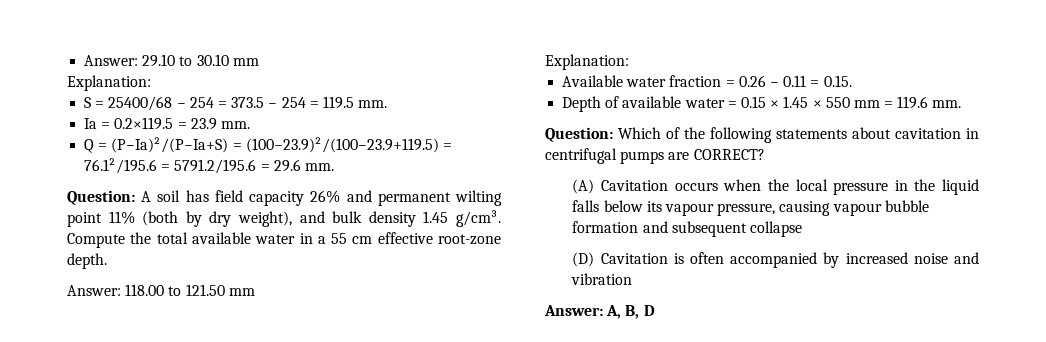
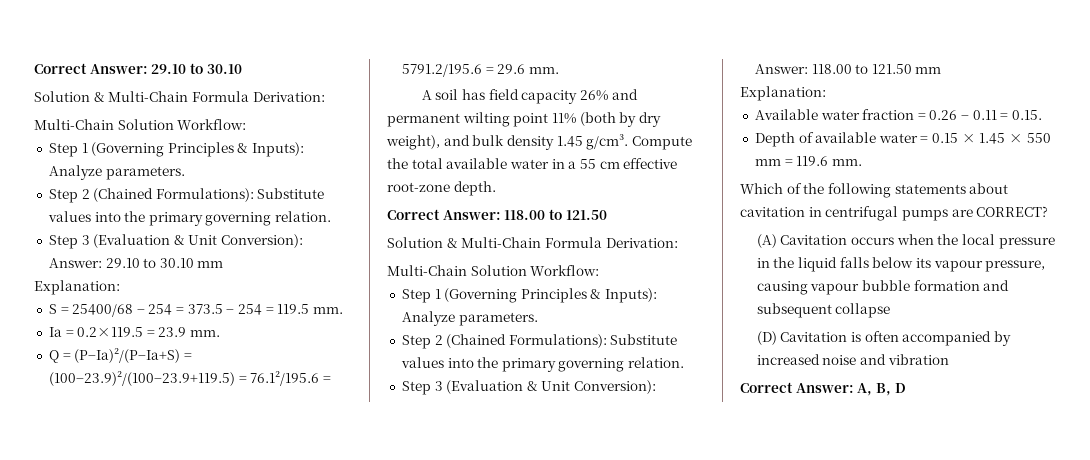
(84, 60) none -> [34,63,242,74] [34,91,325,102] [34,119,247,130] [48,142,305,157] [48,165,185,180] [48,188,325,203] [47,211,332,226] [48,234,304,249] Correct Answer: 29.10 to 30.10 // Solution & Multi-Chain Formula Derivation: // Multi-Chain Solution Workflow: // Step 1 (Governing Principles & Inputs): Analyze parameters. // Step 2 (Chained Formulations): Substitute values into the primary governing relation. // Step 3 (Evaluation & Unit Conversion):
[67,190,135,205] Question: -> (559, 70) none
(107, 261) none -> [387,209,607,220] [387,237,678,248] [387,265,600,276] [401,288,658,303] [401,311,538,326] [401,334,678,349] [400,357,685,372] [401,380,657,395] Correct Answer: 118.00 to 121.50 // Solution & Multi-Chain Formula Derivation: // Multi-Chain Solution Workflow: // Step 1 (Governing Principles & Inputs): Analyze parameters. // Step 2 (Chained Formulations): Substitute values into the primary governing relation. // Step 3 (Evaluation & Unit Conversion):
[545,127,613,142] Question: -> (862, 162) none
(633, 279) none -> [740,382,793,393] Correct

